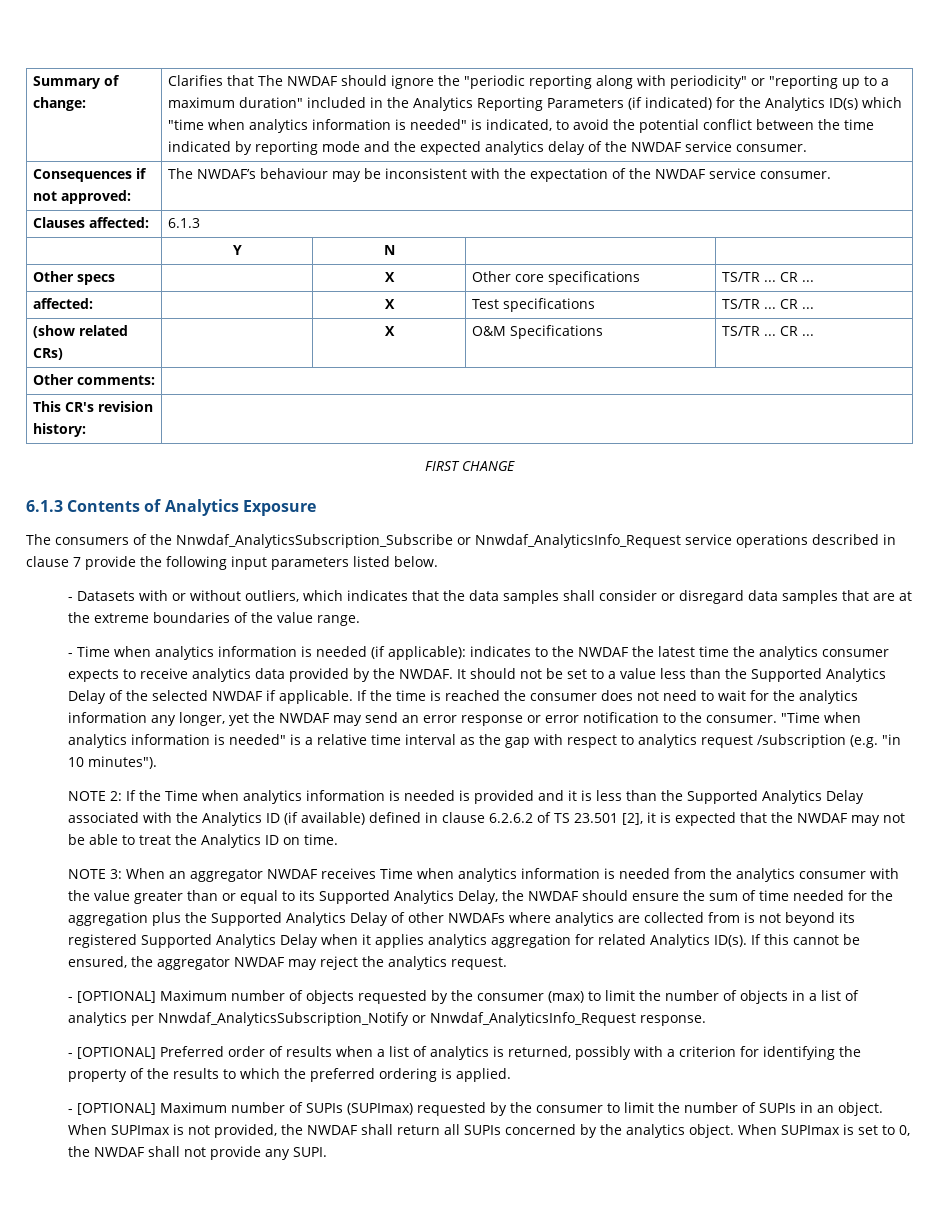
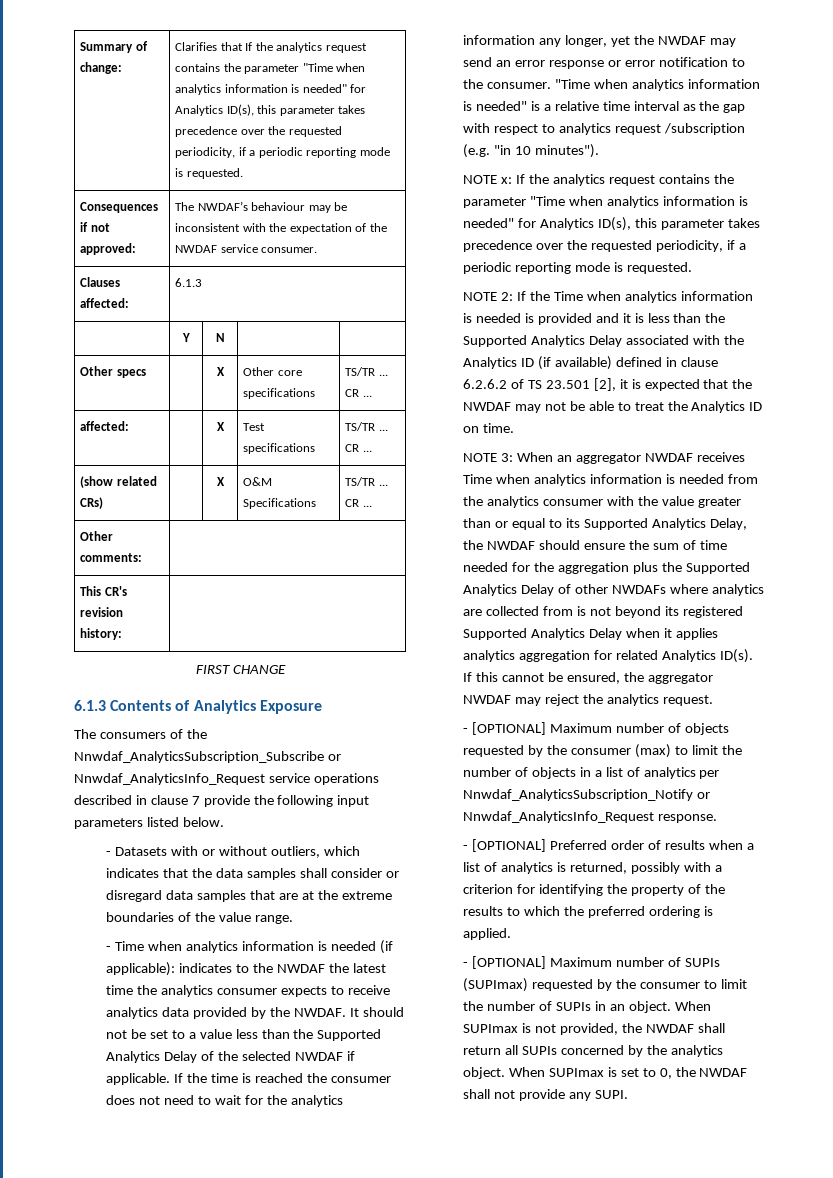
[257,75,889,89] [167,97,902,111] [167,119,874,133] [167,141,807,155] The NWDAF should ignore the "periodic reporting along with periodicity" or "reporting up to a maximum duration" included in the Analytics Reporting Parameters (if indicated) for the Analytics ID(s) which "time when analytics information is needed" is indicated, to avoid the potential conflict between the time indicated by reporting mode and the expected analytics delay of the NWDAF service consumer. -> [245,42,367,53] [175,63,366,74] [175,84,367,95] [175,104,366,116] [175,126,342,137] [175,147,390,158] [175,168,243,179] If the analytics request contains the parameter "Time when analytics information is needed" for Analytics ID(s), this parameter takes precedence over the requested periodicity, if a periodic reporting mode is requested.
(158, 762) none -> [463,174,734,186] [463,196,748,208] [463,217,760,231] [463,240,746,252] [463,262,692,274] // NOTE x: If the analytics request contains the parameter "Time when analytics information is needed" for Analytics ID(s), this parameter takes precedence over the requested periodicity, if a periodic reporting mode is requested.

